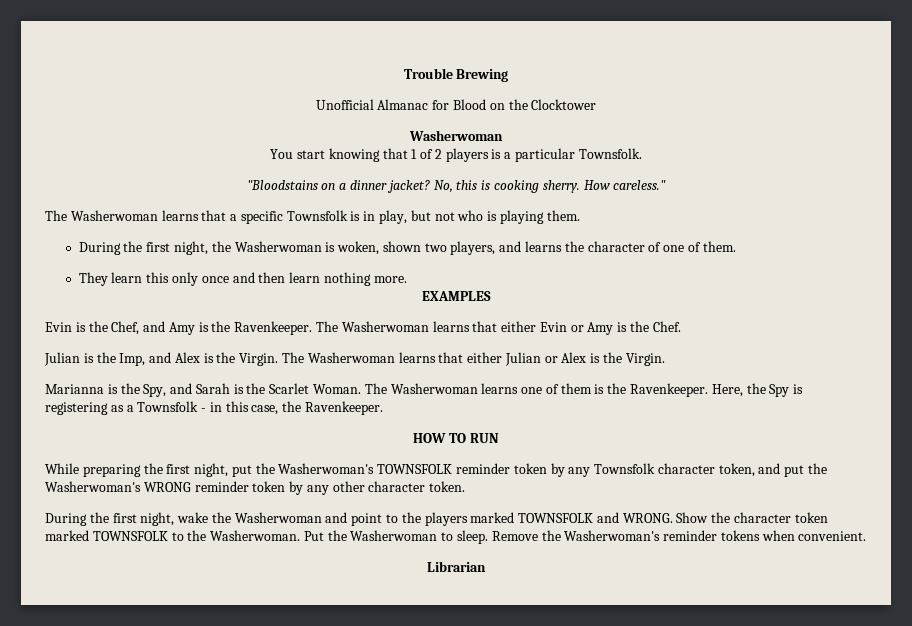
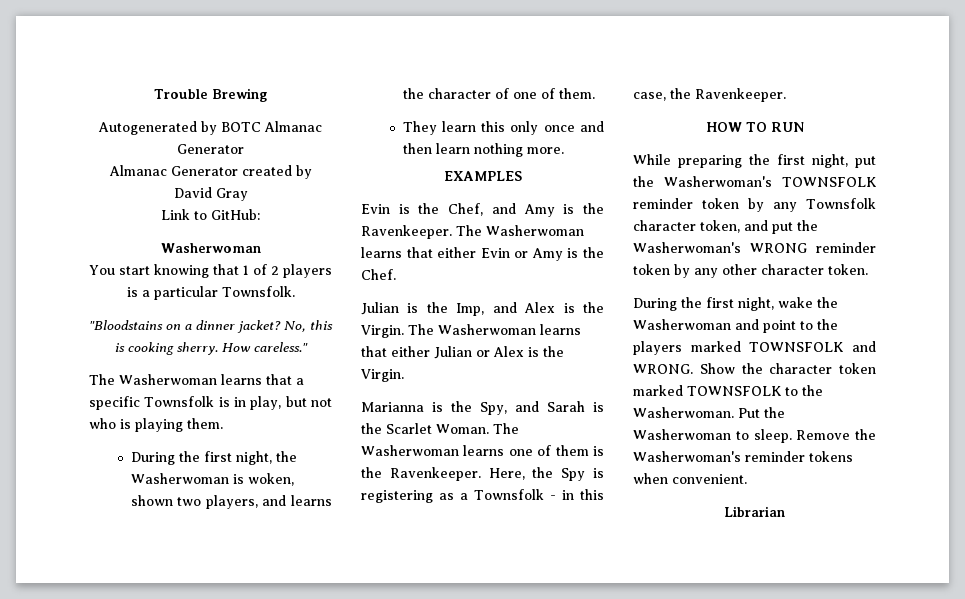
[315,99,597,110] Unofficial Almanac for Blood on the Clocktower -> [98,121,322,135] [177,144,244,154] [108,165,312,179] [173,187,248,201] [161,209,260,220] Autogenerated by BOTC Almanac Generator // Almanac Generator created by David Gray // Link to GitHub:

